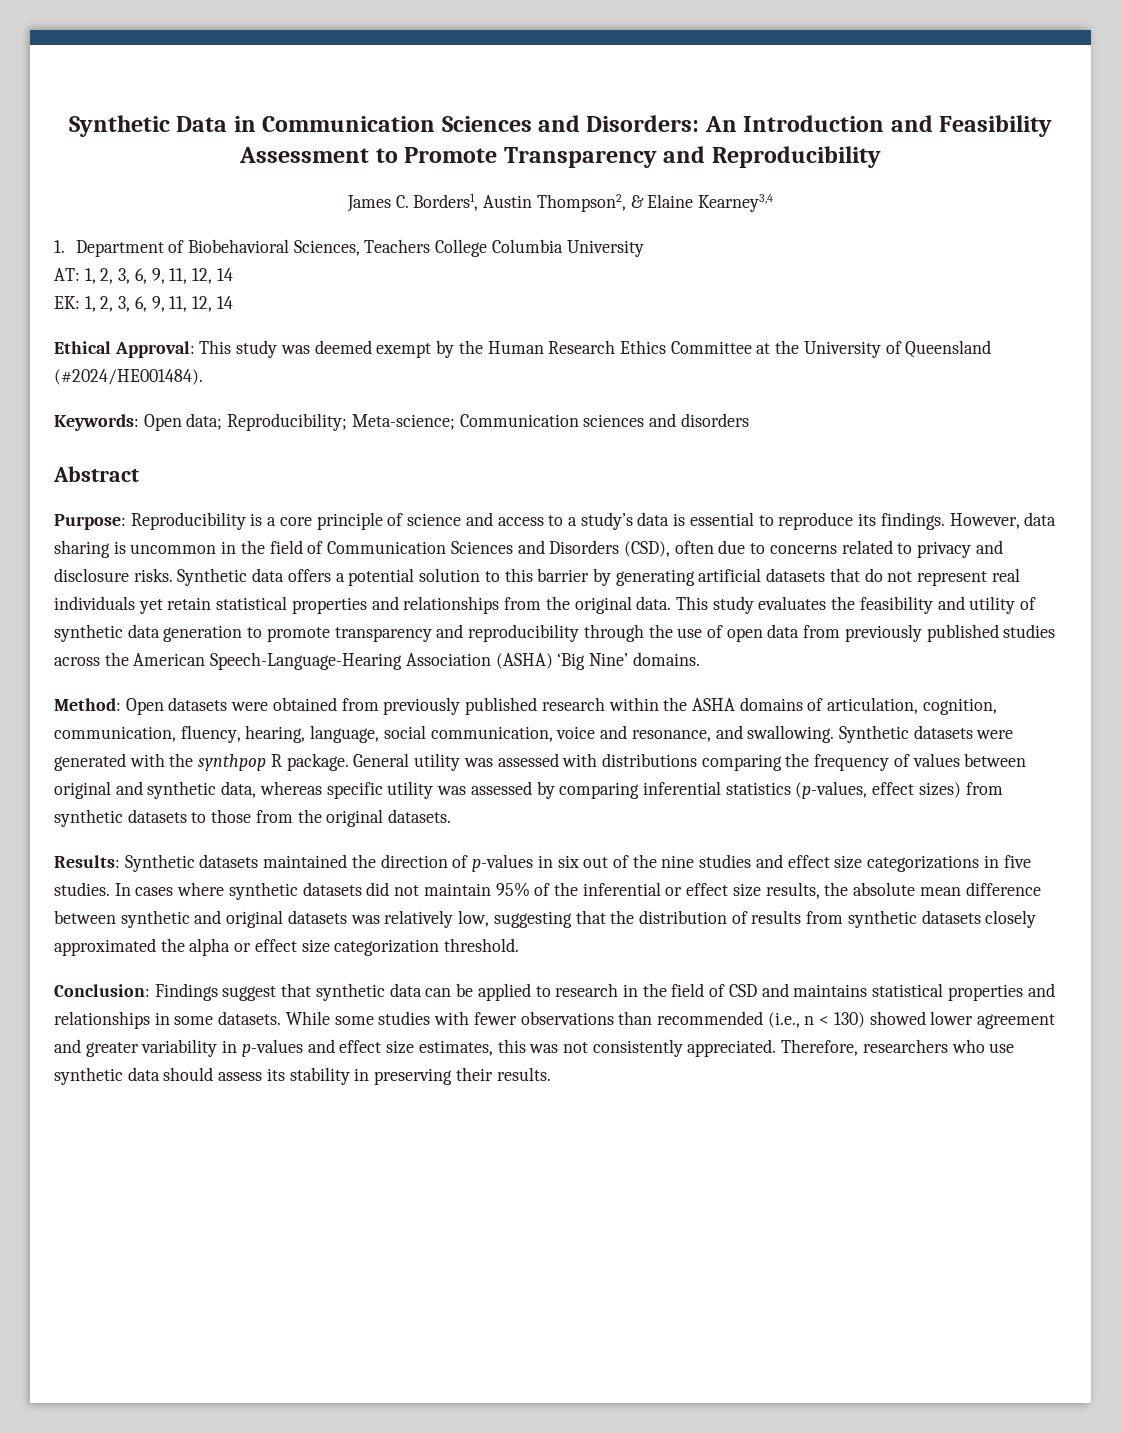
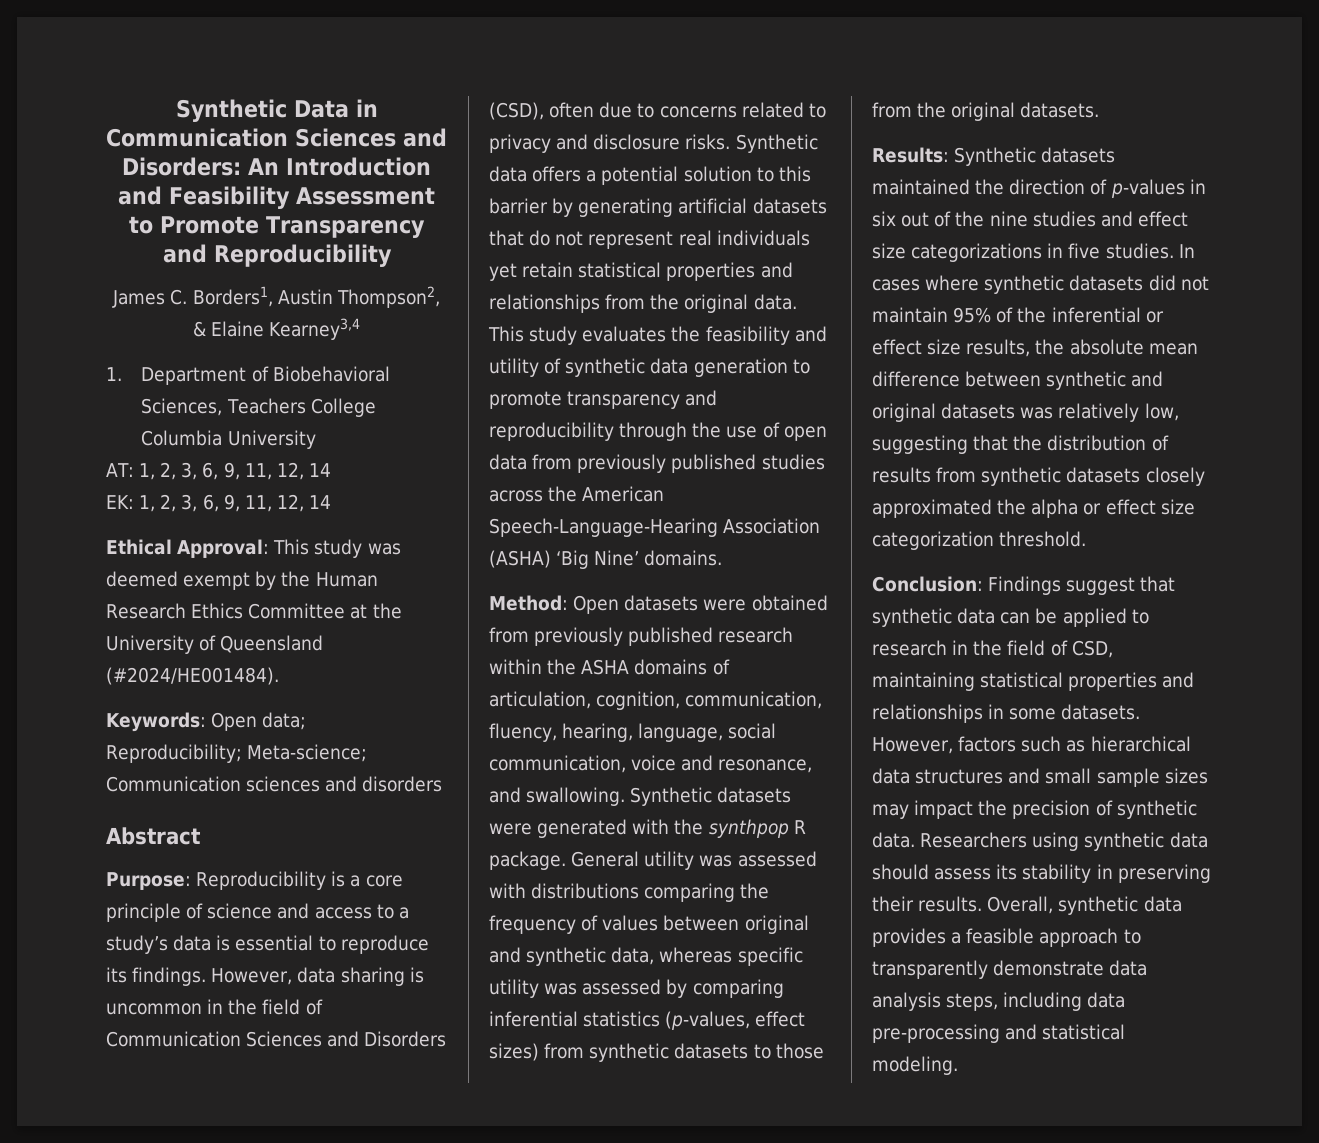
[728,983,868,997] CSD and maintains -> [1071,640,1113,658] [872,672,975,691] CSD, maintaining
[285,1011,1056,1029] [54,1039,1015,1057] While some studies with fewer observations than recommended (i.e., n < 130) showed lower agreement and greater variability in p-values and effect size estimates, this was not consistently appreciated. Therefore, researchers who use -> [872,736,1191,754] [872,768,1208,787] [872,800,1197,819] [872,832,1080,851] However, factors such as hierarchical data structures and small sample sizes may impact the precision of synthetic data. Researchers using
(551, 1074) none -> [987,896,1182,915] [872,928,1141,947] [872,960,1148,979] [872,992,1126,1011] [872,1024,1126,1043] [872,1056,958,1075] Overall, synthetic data provides a feasible approach to transparently demonstrate data analysis steps, including data pre-processing and statistical modeling.

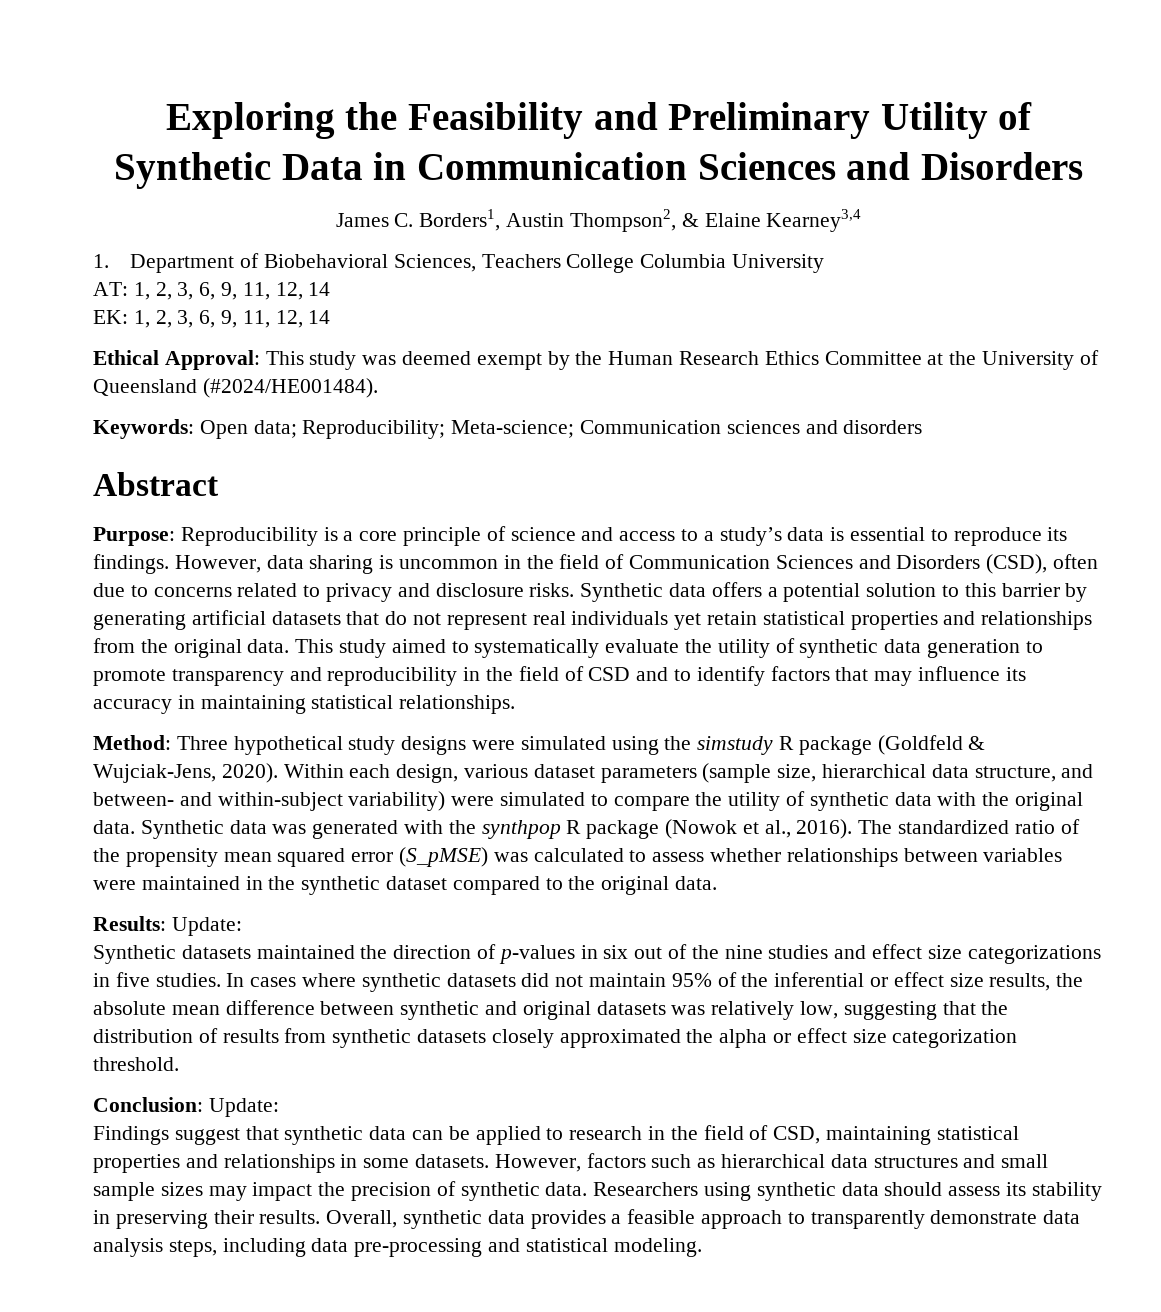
(175, 110) none -> [165,102,1033,139] Exploring the Feasibility and Preliminary Utility of
[122,157,431,176] [118,186,435,209] [129,216,426,238] [162,244,392,267] Disorders: An Introduction and Feasibility Assessment to Promote Transparency and Reproducibility -> [920,152,1083,180] Disorders
[582,326,827,345] evaluates the feasibility and -> [391,639,713,658] aimed to systematically evaluate the
[619,422,827,441] [489,454,825,473] [489,486,665,502] [489,518,821,537] [489,550,723,569] [489,595,828,614] [489,627,794,646] [489,659,730,675] [489,691,823,710] [489,723,777,742] [489,755,813,773] [489,787,792,806] [489,823,532,835] through the use of open data from previously published studies across the American Speech-Language-Hearing Association (ASHA) ‘Big Nine’ domains. // Method: Open datasets were obtained from previously published research within the ASHA domains of articulation, cognition, communication, fluency, hearing, language, social communication, voice and resonance, and swallowing. Synthetic datasets were -> [463,666,1026,686] [93,695,516,714] [93,735,986,755] [93,763,1094,783] [93,791,1084,811] [93,820,307,839] in the field of CSD and to identify factors that may influence its accuracy in maintaining statistical relationships. // Method: Three hypothetical study designs were simulated using the simstudy R package (Goldfeld & Wujciak-Jens, 2020). Within each design, various dataset parameters (sample size, hierarchical data structure, and between- and within-subject variability) were simulated to compare the utility of synthetic data with the original data. Synthetic data was
[489,851,817,870] [489,883,770,902] [489,915,809,934] [489,947,803,966] [489,979,784,998] [489,1011,806,1030] [489,1043,824,1062] [872,102,1100,121] package. General utility was assessed with distributions comparing the frequency of values between original and synthetic data, whereas specific utility was assessed by comparing inferential statistics (p-values, effect sizes) from synthetic datasets to those from the original datasets. -> [586,819,1080,839] [93,847,1063,867] [93,876,718,895] package (Nowok et al., 2016). The standardized ratio of the propensity mean squared error (S_pMSE) was calculated to assess whether relationships between variables were maintained in the synthetic dataset compared to the original data.
(949, 155) none -> [171,917,242,936] Update: //
(983, 584) none -> [208,1098,279,1117] Update: //

